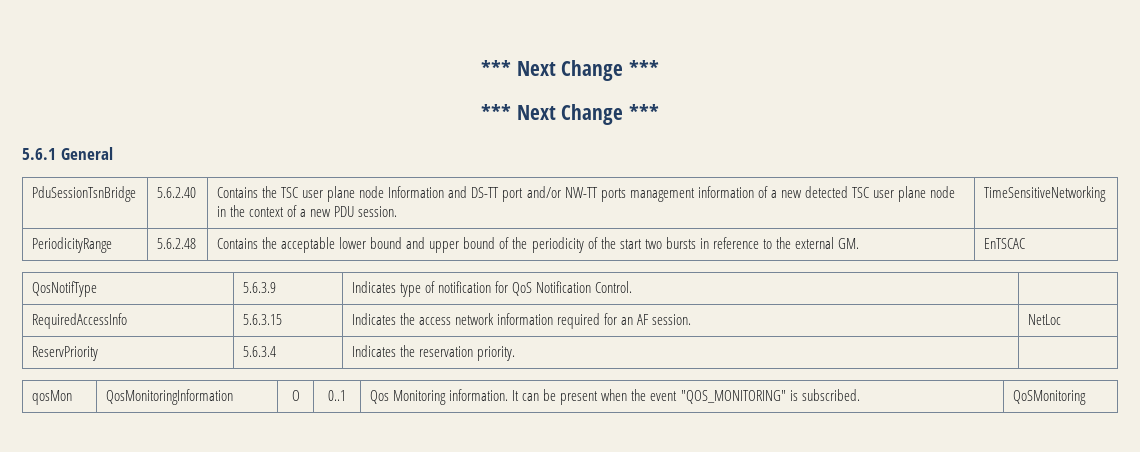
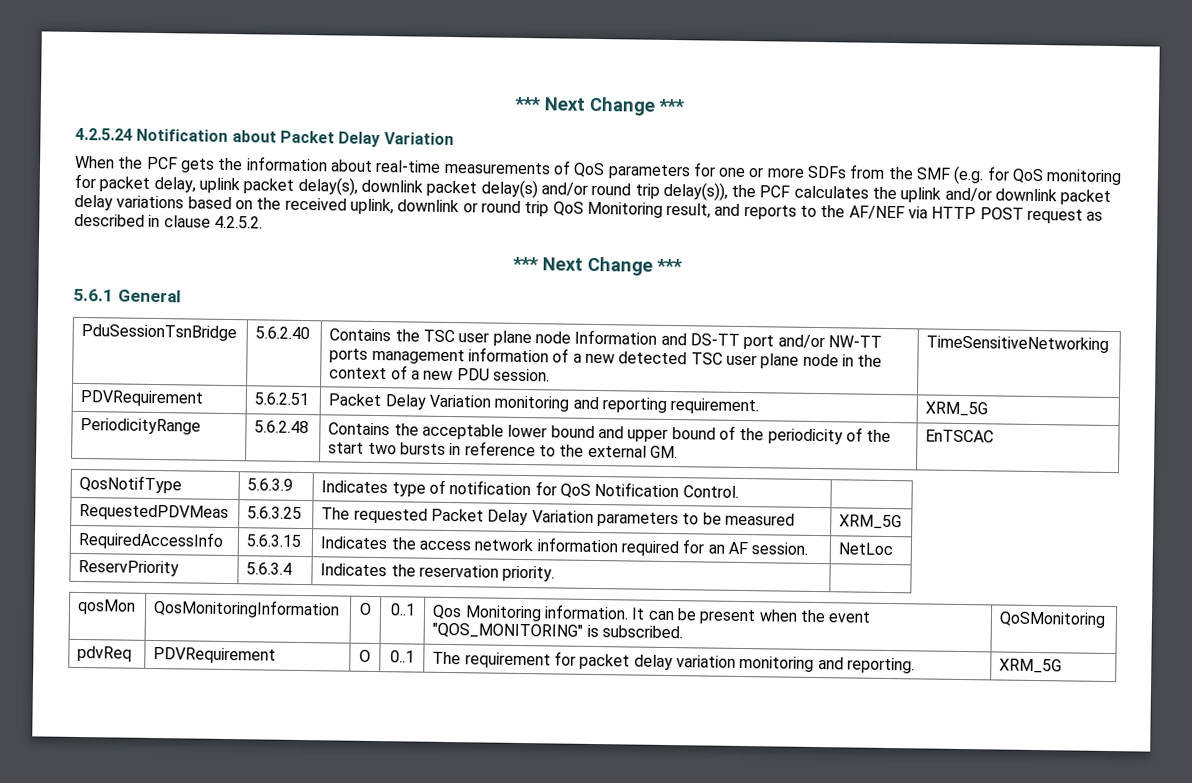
[480,60,660,81] *** Next Change *** -> [514,96,685,116] [75,127,454,148] [74,155,1123,186] [74,173,1112,206] [74,194,1104,224] [74,213,263,229] *** Next Change *** // 4.2.5.24 Notification about Packet Delay Variation // When the PCF gets the information about real-time measurements of QoS parameters for one or more SDFs from the SMF (e.g. for QoS monitoring for packet delay, uplink packet delay(s), downlink packet delay(s) and/or round trip delay(s)), the PCF calculates the uplink and/or downlink packet delay variations based on the received uplink, downlink or round trip QoS Monitoring result, and reports to the AF/NEF via HTTP POST request as described in clause 4.2.5.2.
(1107, 194) none -> [80,389,204,407] [254,392,310,406] [328,393,760,415] [925,401,989,417] // PDVRequirement | 5.6.2.51 | Packet Delay Variation monitoring and reporting requirement. | XRM_5G
(633, 287) none -> [79,503,230,522] [247,506,303,520] [321,507,795,528] [839,514,903,530] // RequestedPDVMeas | 5.6.3.25 | The requested Packet Delay Variation parameters to be measured | XRM_5G
(1087, 397) none -> [77,645,133,662] [153,646,277,664] [359,649,371,662] [389,650,415,663] [432,651,915,674] [999,658,1063,674] // pdvReq | PDVRequirement | O | 0..1 | The requirement for packet delay variation monitoring and reporting. | XRM_5G

